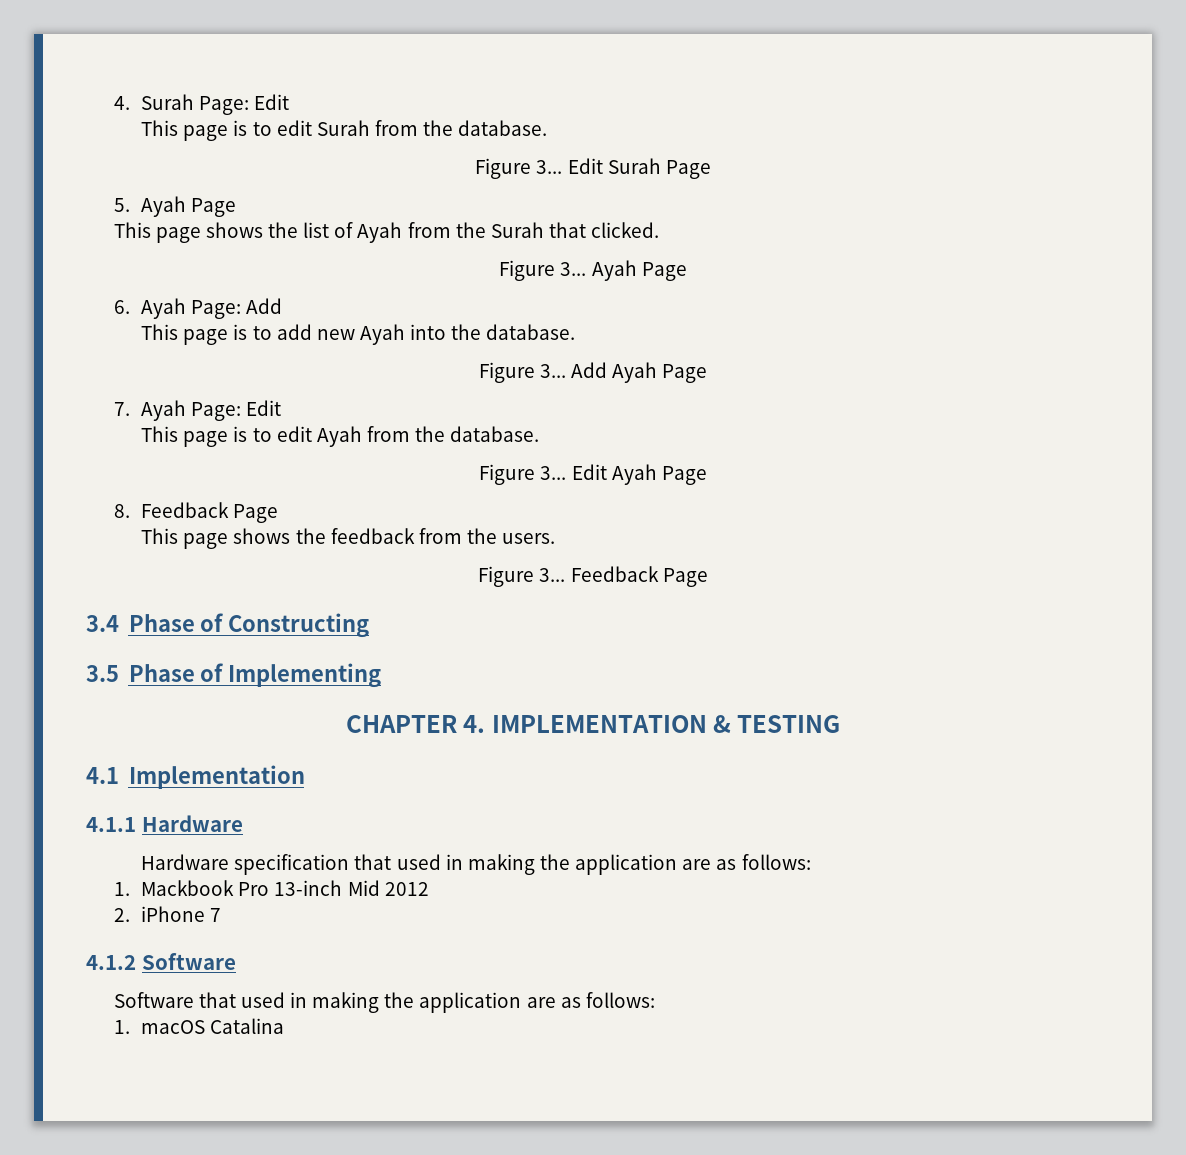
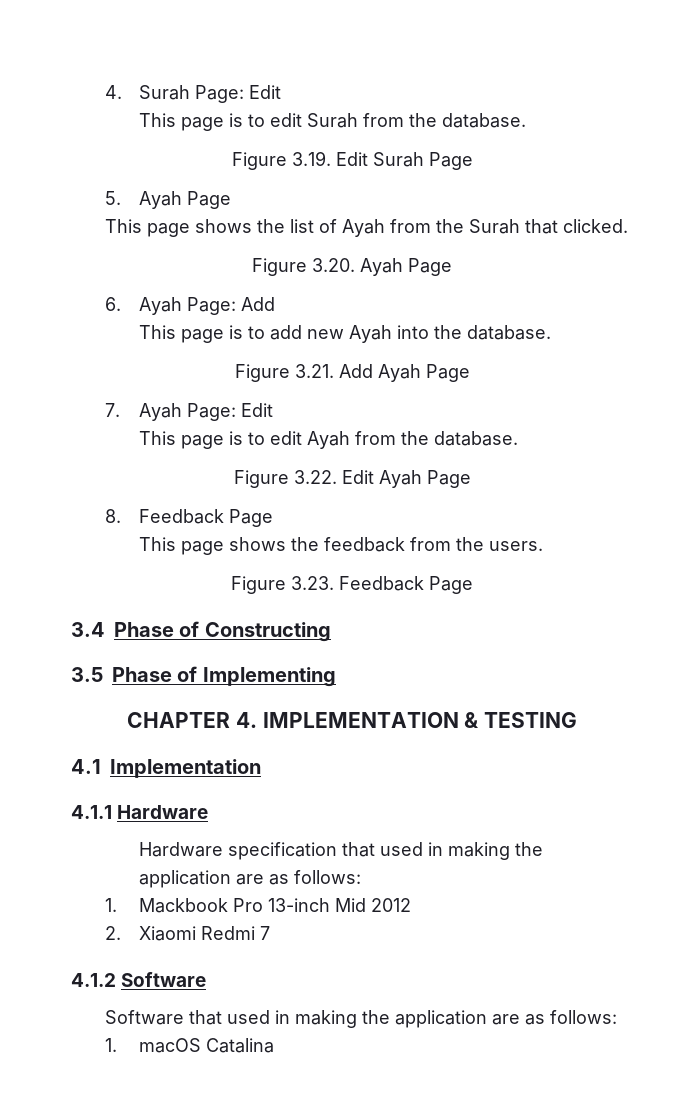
[536,160,563,174] 3... -> [291,151,331,166] 3.19.
[560,262,587,276] 3... -> [312,258,355,272] 3.20.
[539,364,566,378] 3... -> [294,364,334,378] 3.21.
[540,466,567,480] 3... -> [293,470,337,484] 3.22.
[539,568,566,582] 3... -> [291,576,334,590] 3.23.
[141,906,206,922] iPhone -> [138,926,255,941] Xiaomi Redmi

